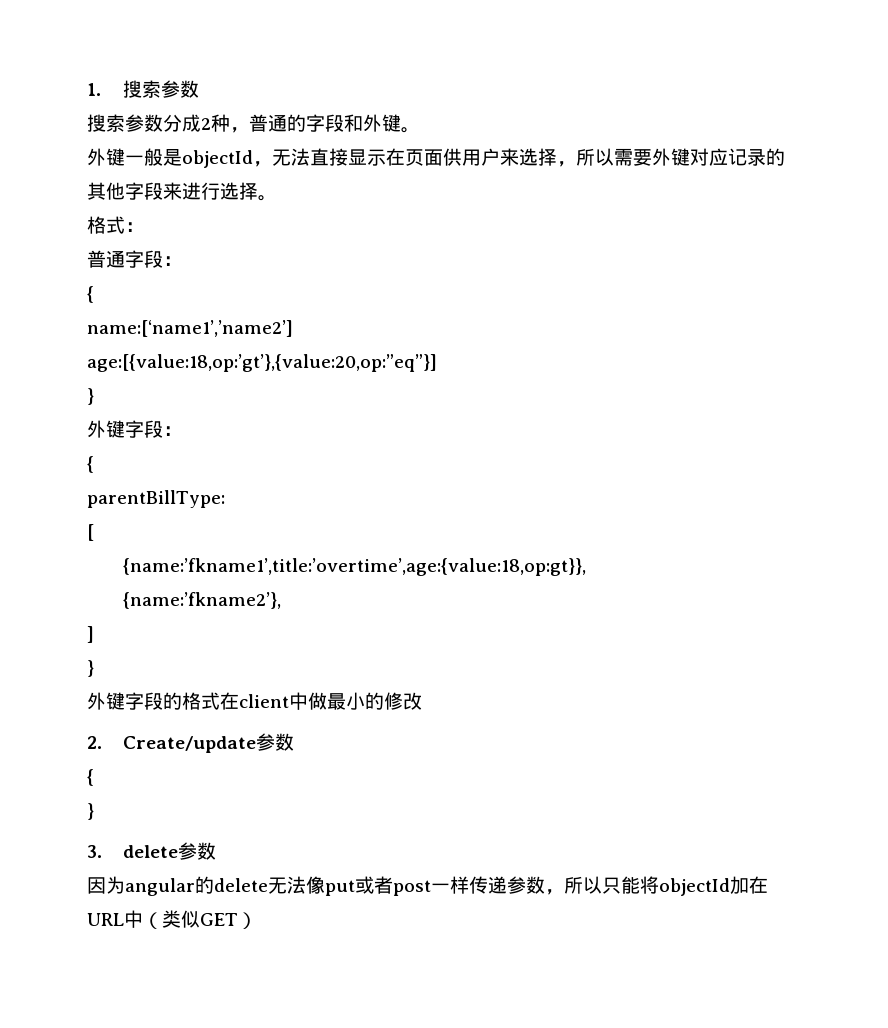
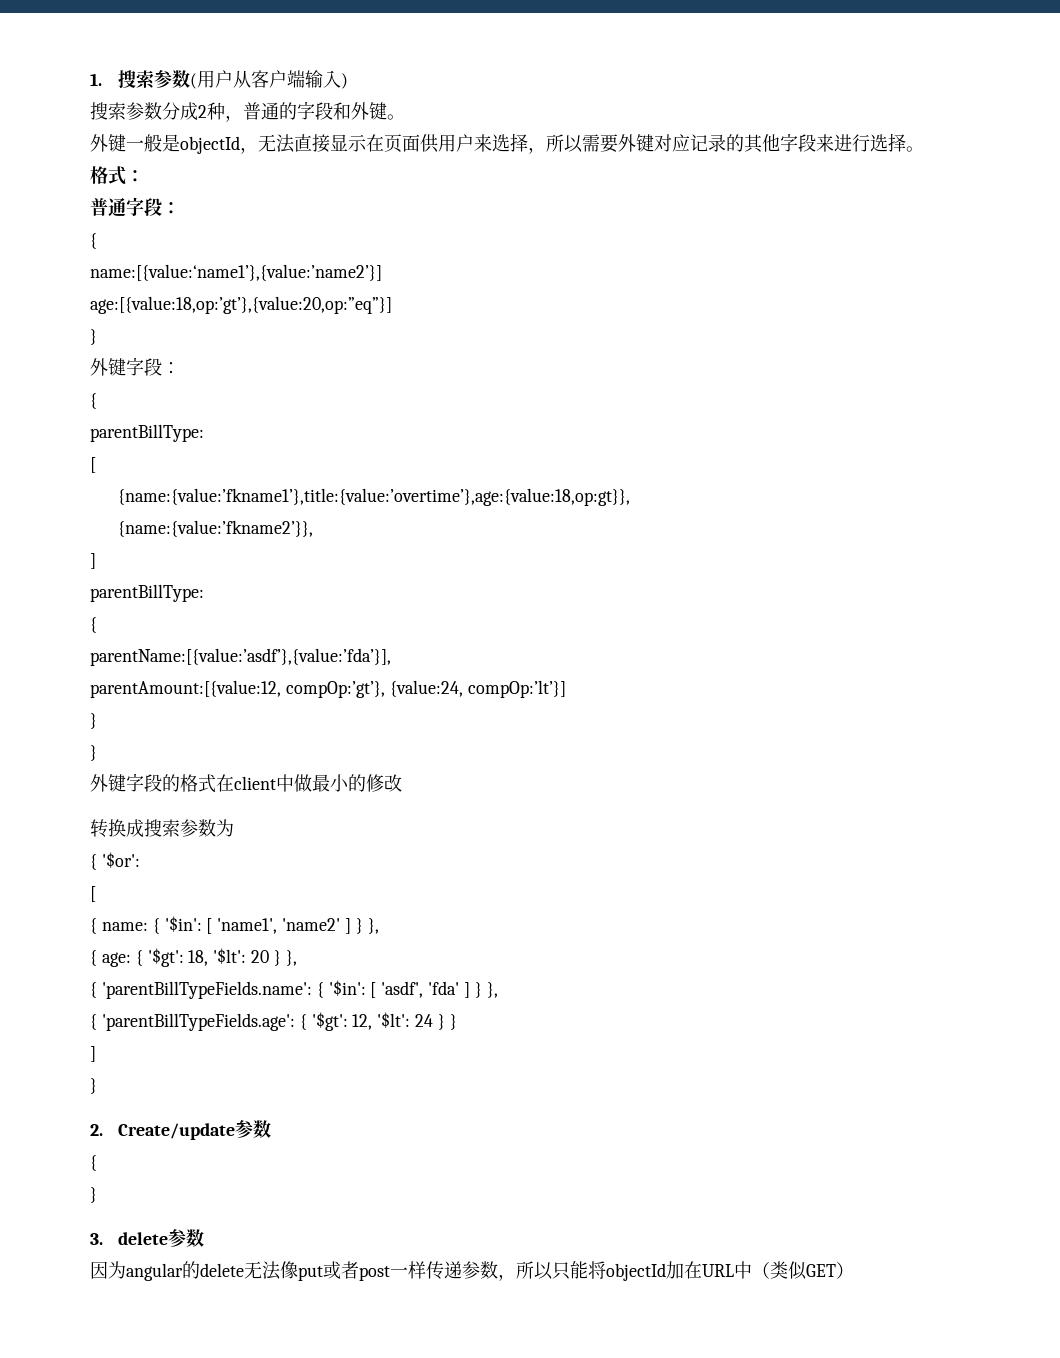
(199, 89) none -> [190,70,349,89] (用户从客户端输入)
[87,320,293,337] name:[‘name1’,’name2’] -> [90,264,382,281] name:[{value:‘name1’},{value:’name2’}]
[122,558,586,576] [122,592,281,609] [87,626,94,643] {name:’fkname1’,title:’overtime’,age:{value:18,op:gt}}, // {name:’fkname2’}, // ] -> [118,488,631,506] [118,520,314,537] [90,553,96,569] [90,584,204,602] [90,617,97,633] [90,648,391,666] [90,680,566,698] [90,713,97,729] {name:{value:’fkname1’},title:{value:’overtime’},age:{value:18,op:gt}}, // {name:{value:’fkname2’}}, // ] // parentBillType: // { // parentName:[{value:’asdf’},{value:’fda’}], // parentAmount:[{value:12, compOp:’gt’}, {value:24, compOp:’lt’}] // }
(422, 701) none -> [90,819,234,838] [90,852,140,870] [90,886,96,902] [90,916,379,934] [90,948,297,967] [90,980,498,999] [90,1012,457,1031] [90,1046,96,1062] [90,1078,97,1094] // 转换成搜索参数为 // { '$or': // [ // { name: { '$in': [ 'name1', 'name2' ] } }, // { age: { '$gt': 18, '$lt': 20 } }, // { 'parentBillTypeFields.name': { '$in': [ 'asdf', 'fda' ] } }, // { 'parentBillTypeFields.age': { '$gt': 12, '$lt': 24 } } // ] // }

